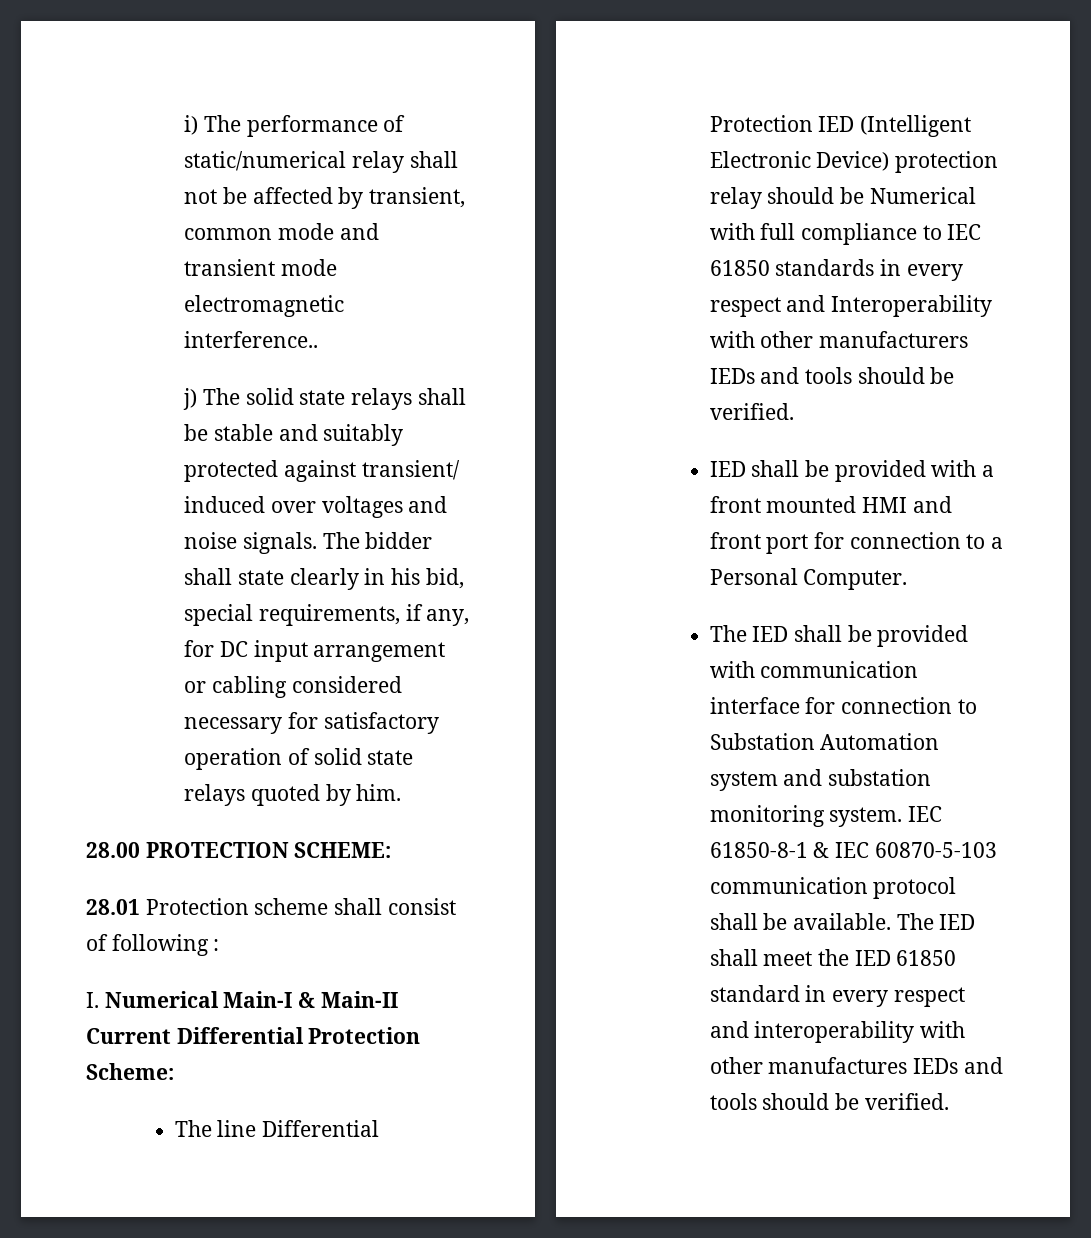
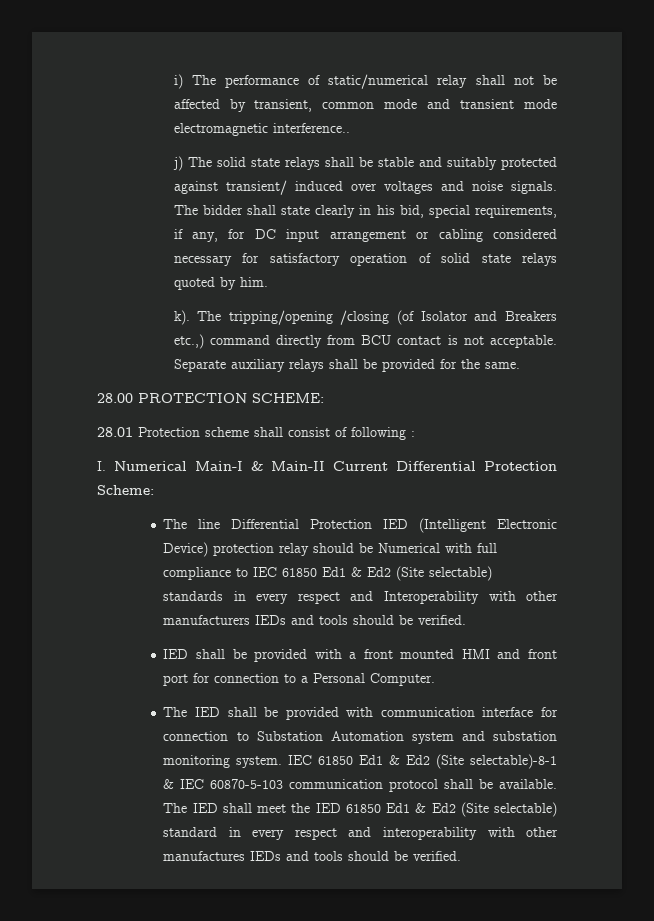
(402, 792) none -> [173,310,557,325] [173,334,557,349] [173,359,520,372] // k). The tripping/opening /closing (of Isolator and Breakers etc.,) command directly from BCU contact is not acceptable. Separate auxiliary relays shall be provided for the same.
(770, 268) none -> [322,566,493,581] Ed1 & Ed2 (Site selectable)
[709,842,808,858] 61850-8-1 -> [318,754,558,769] 61850 Ed1 & Ed2 (Site selectable)-8-1
(957, 958) none -> [386,802,557,817] Ed1 & Ed2 (Site selectable)

